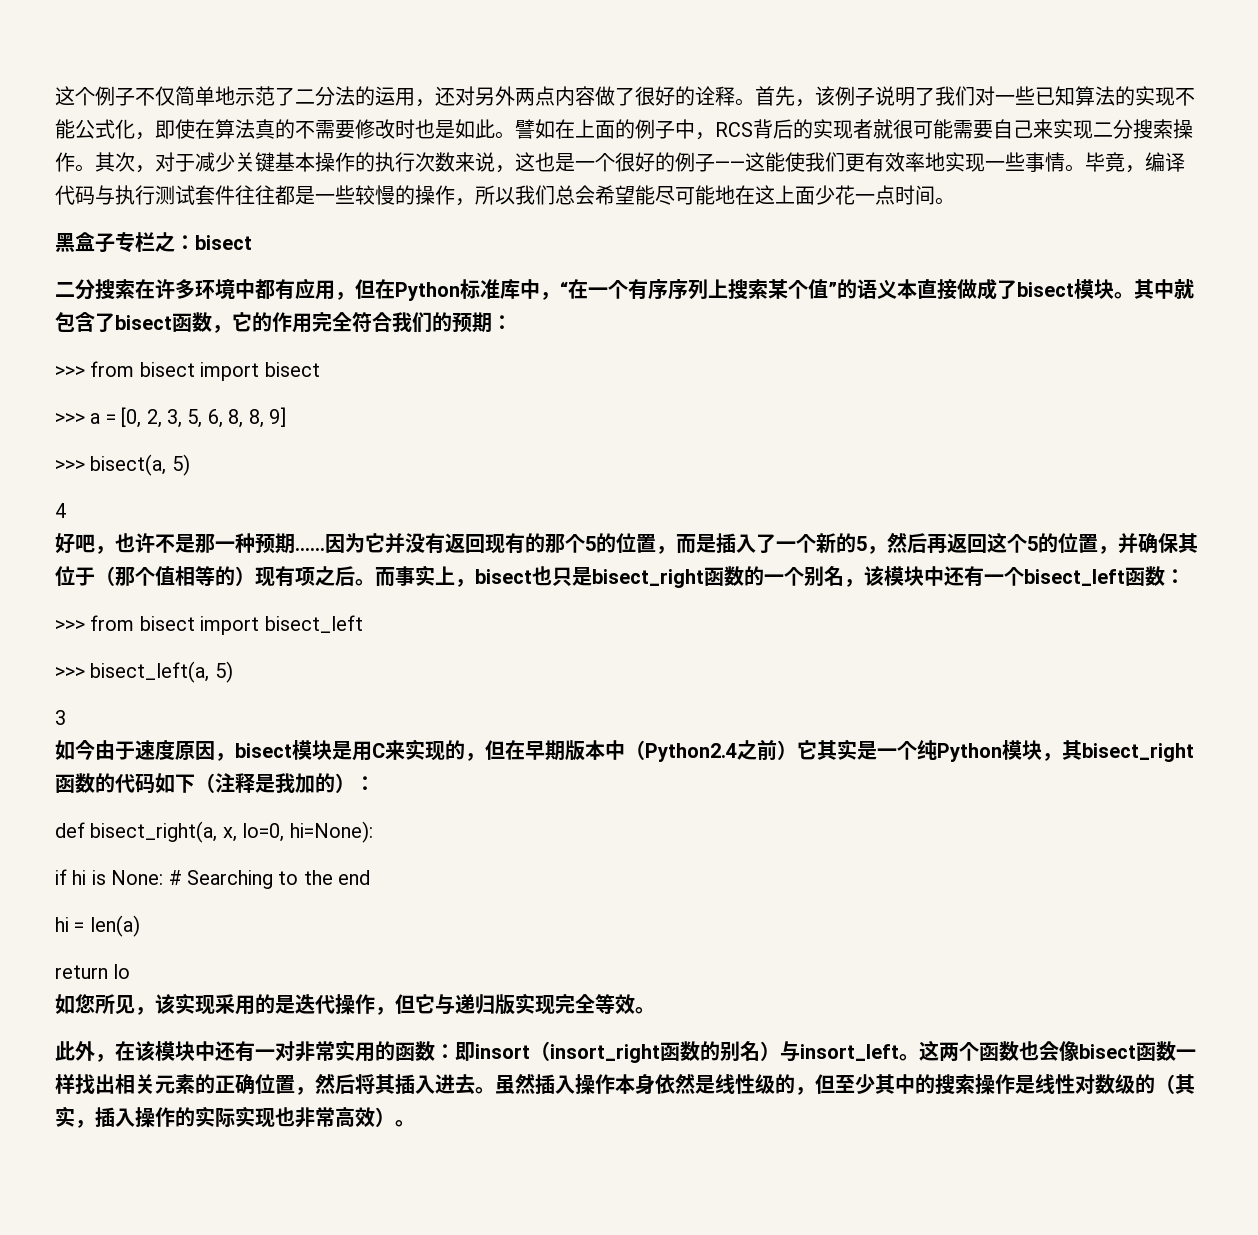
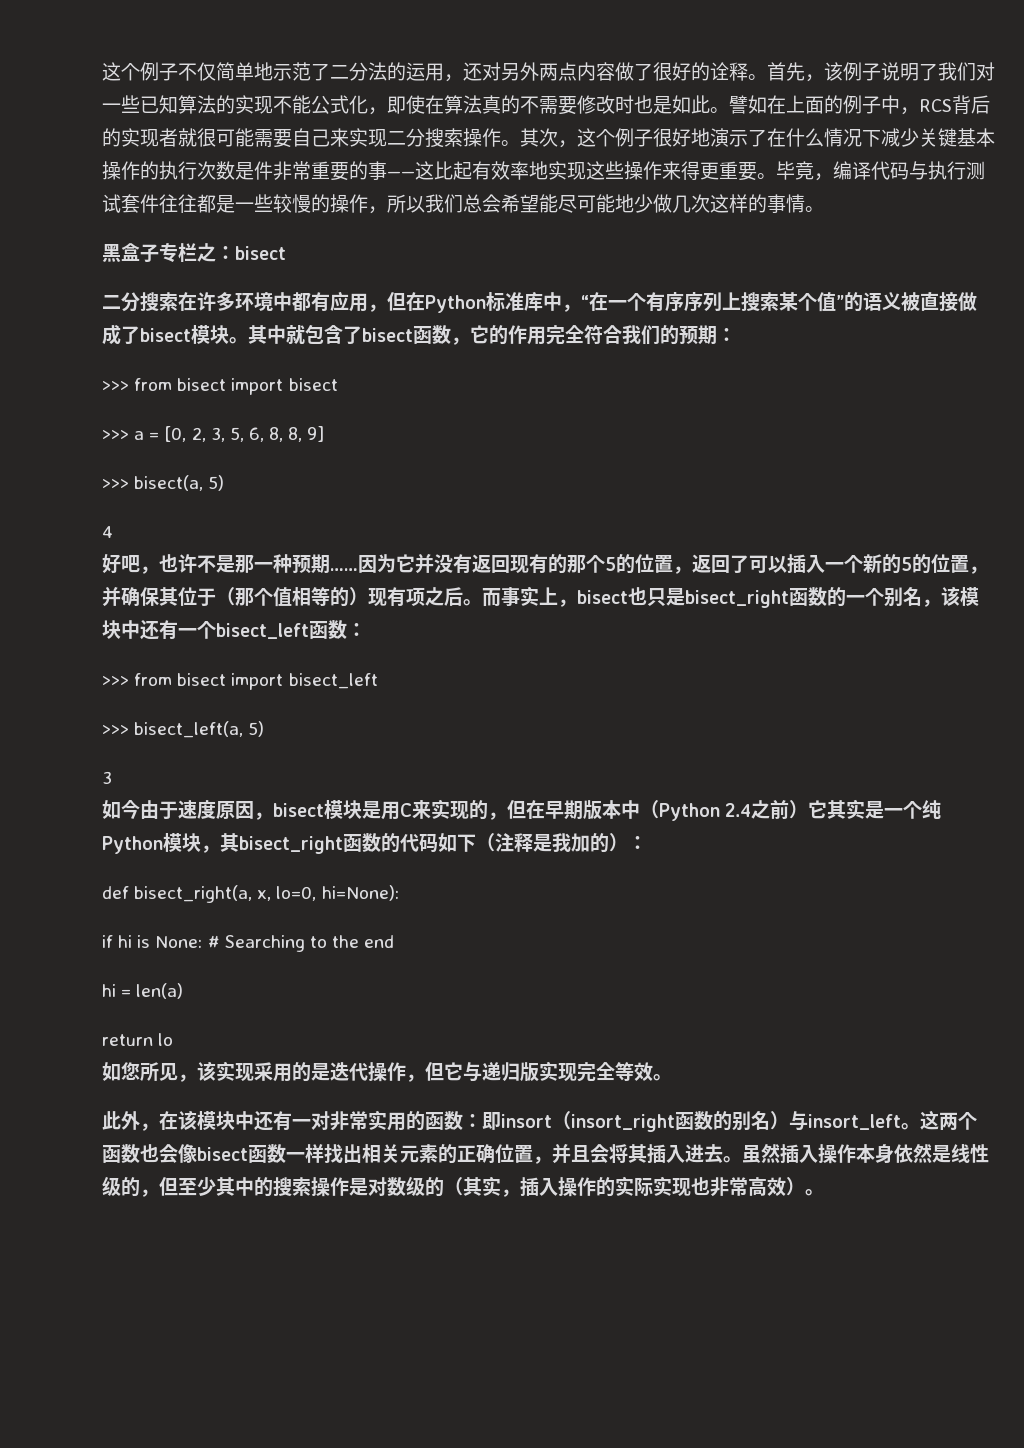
[155,152,195,172] 对于 -> [577,128,881,147] 这个例子很好地演示了在什么情况下
[455,152,1065,173] 来说，这也是一个很好的例子——这能使我们更有效率地实现一些事情 -> [235,161,757,181] 是件非常重要的事——这比起有效率地实现这些操作来得更重要
[735,185,935,205] 在这上面少花一点时间 -> [634,194,805,213] 少做几次这样的事情
[897,279,917,299] 本 -> [901,292,920,311] 被
[676,532,1027,554] 而是插入了一个新的5，然后再返回这个 -> [692,554,901,574] 返回了可以插入一个新的
[645,743,737,762] Python2.4 -> [659,803,752,821] Python 2.4
[315,1073,355,1094] 然后 -> [552,1143,609,1164] 并且会
[1035,1074,1075,1094] 线性 -> (368, 1187) none

